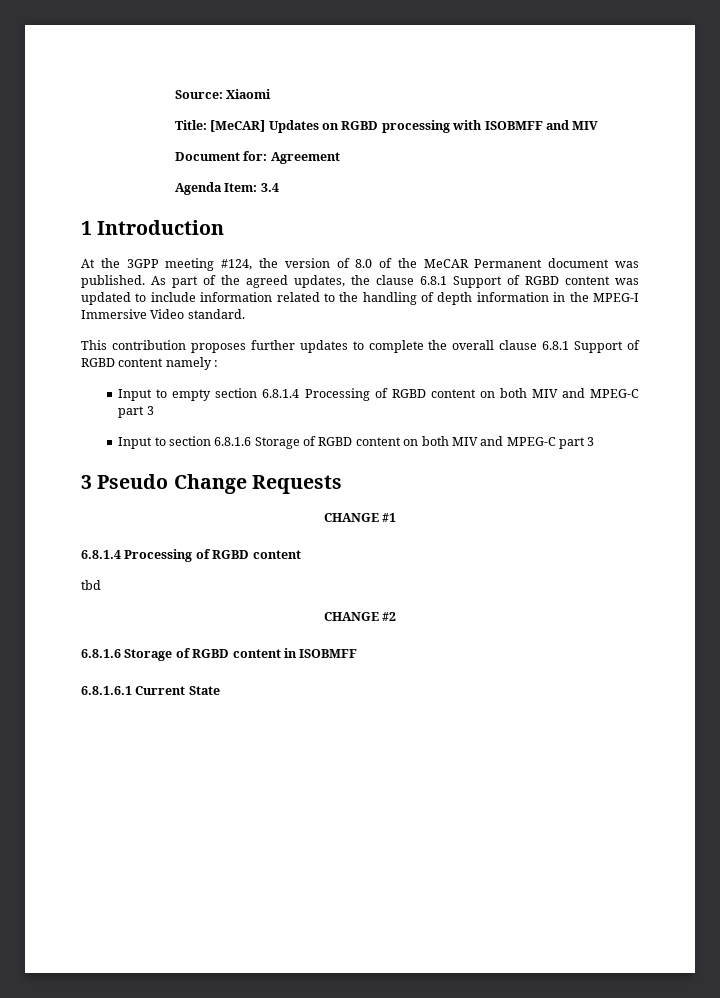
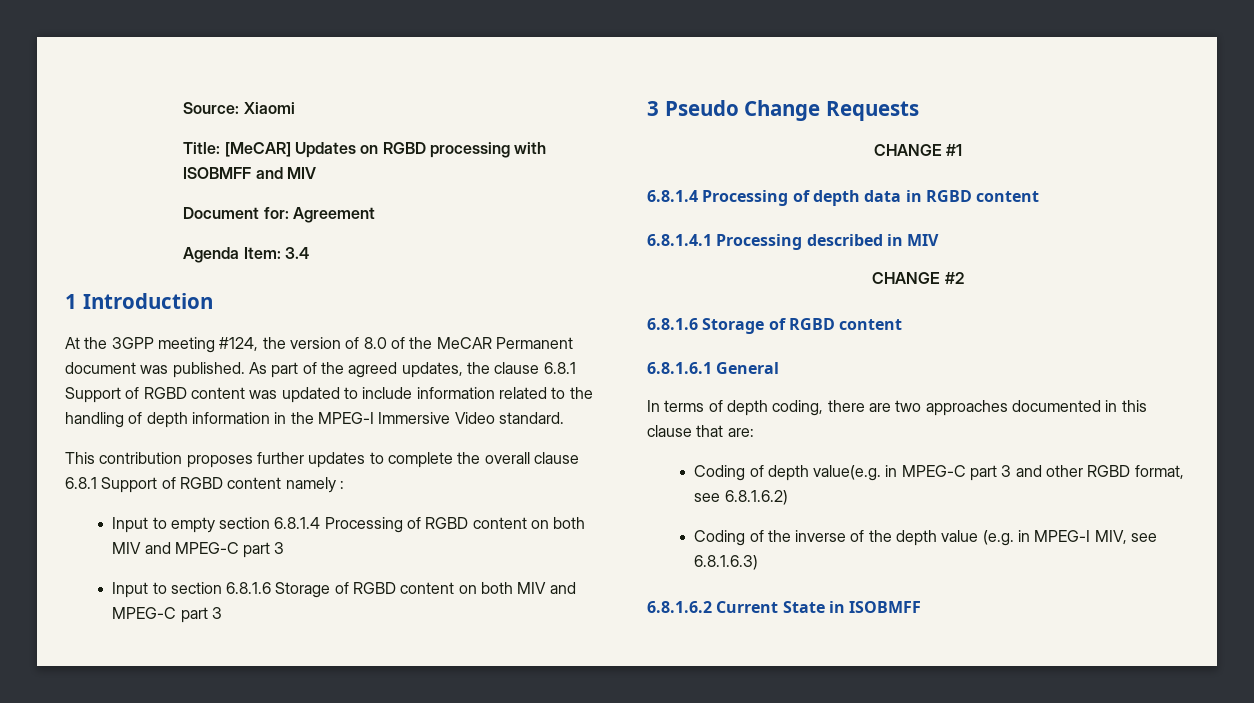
[212,550,301,559] [81,580,101,590] RGBD content // tbd -> [812,190,1040,206] [647,234,940,250] depth data in RGBD content // 6.8.1.4.1 Processing described in MIV
(281, 653) none -> [647,362,780,374] [647,400,1147,416] [647,425,754,437] [694,465,1184,481] [694,490,788,505] [694,530,1158,546] [694,555,759,570] [647,601,825,613] // 6.8.1.6.1 General // In terms of depth coding, there are two approaches documented in this clause that are: // Coding of depth value(e.g. in MPEG-C part 3 and other RGBD format, see 6.8.1.6.2) // Coding of the inverse of the depth value (e.g. in MPEG-I MIV, see 6.8.1.6.3) // 6.8.1.6.2 Current State
[81,686,220,695] // 6.8.1.6.1 Current State -> (922, 607) none

